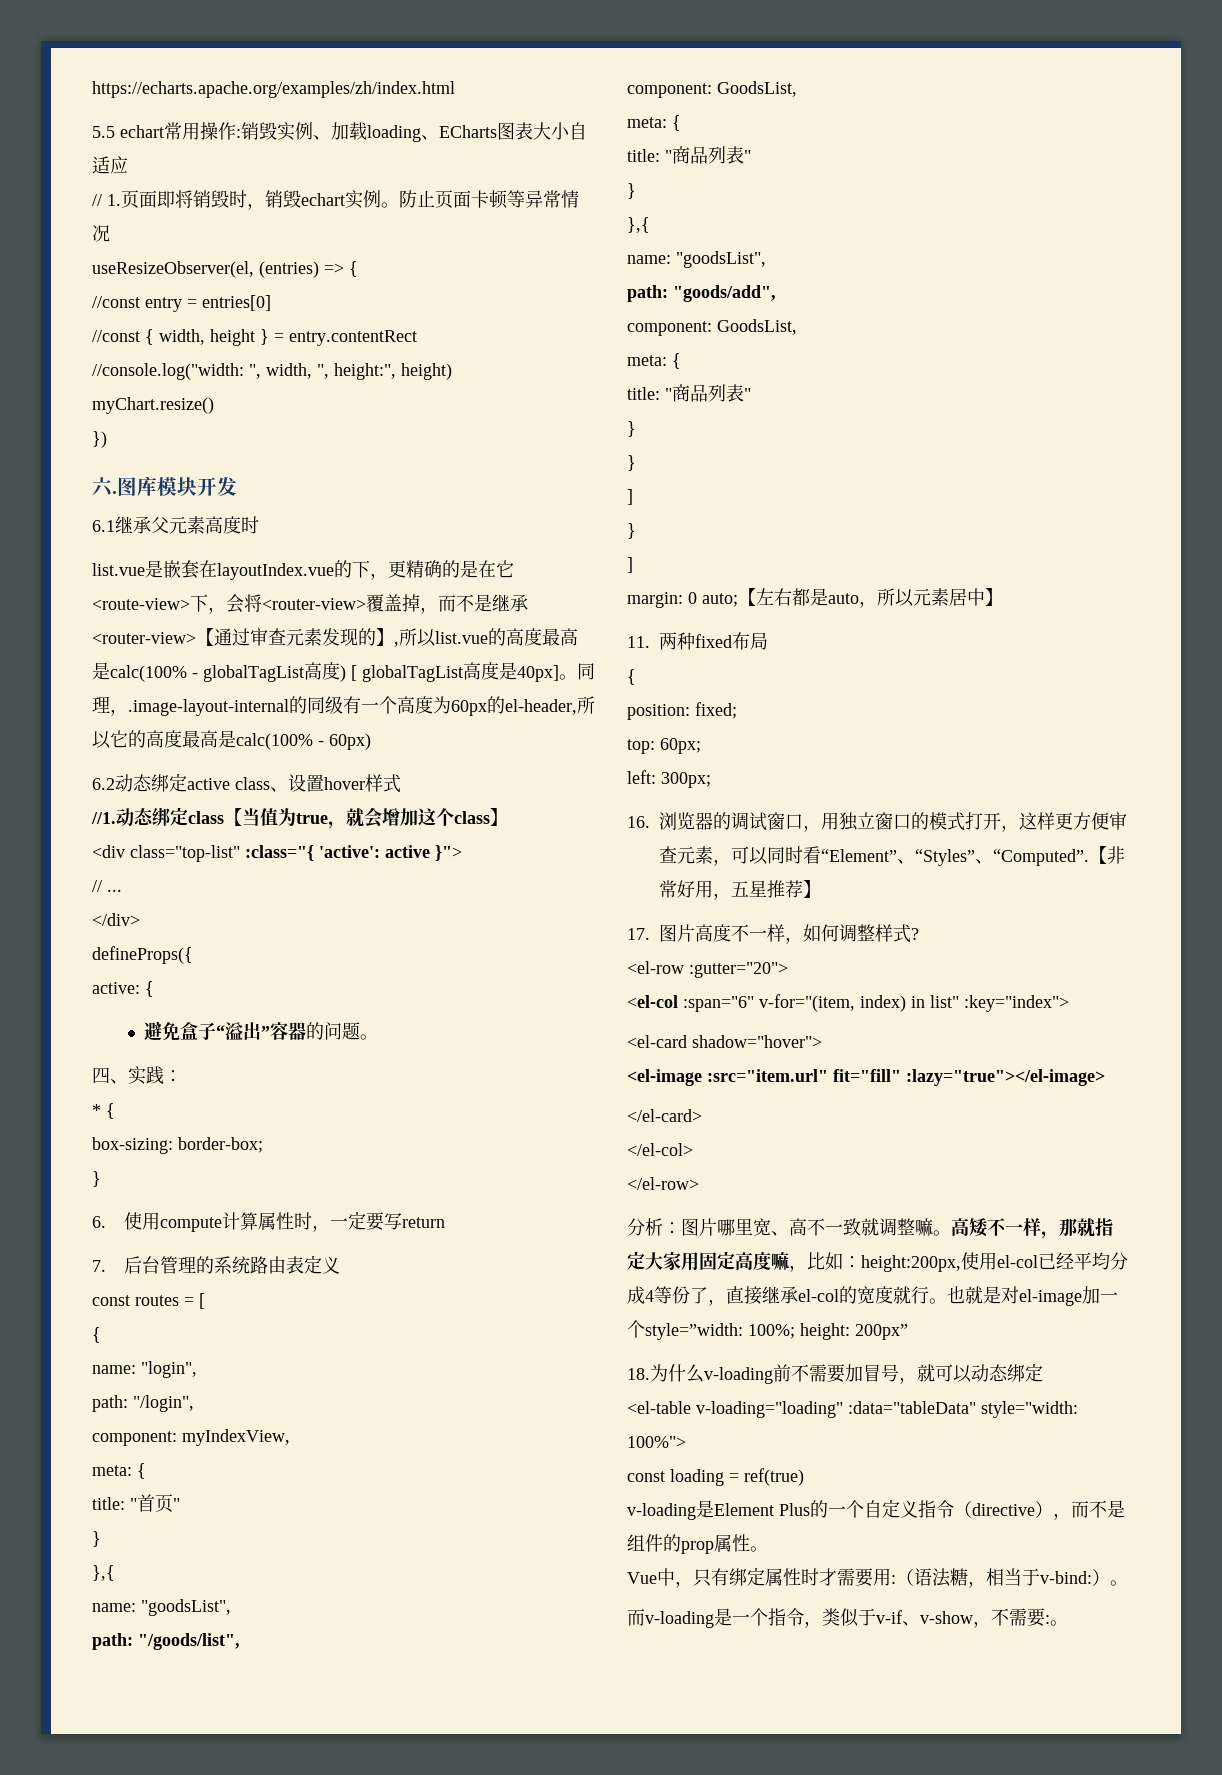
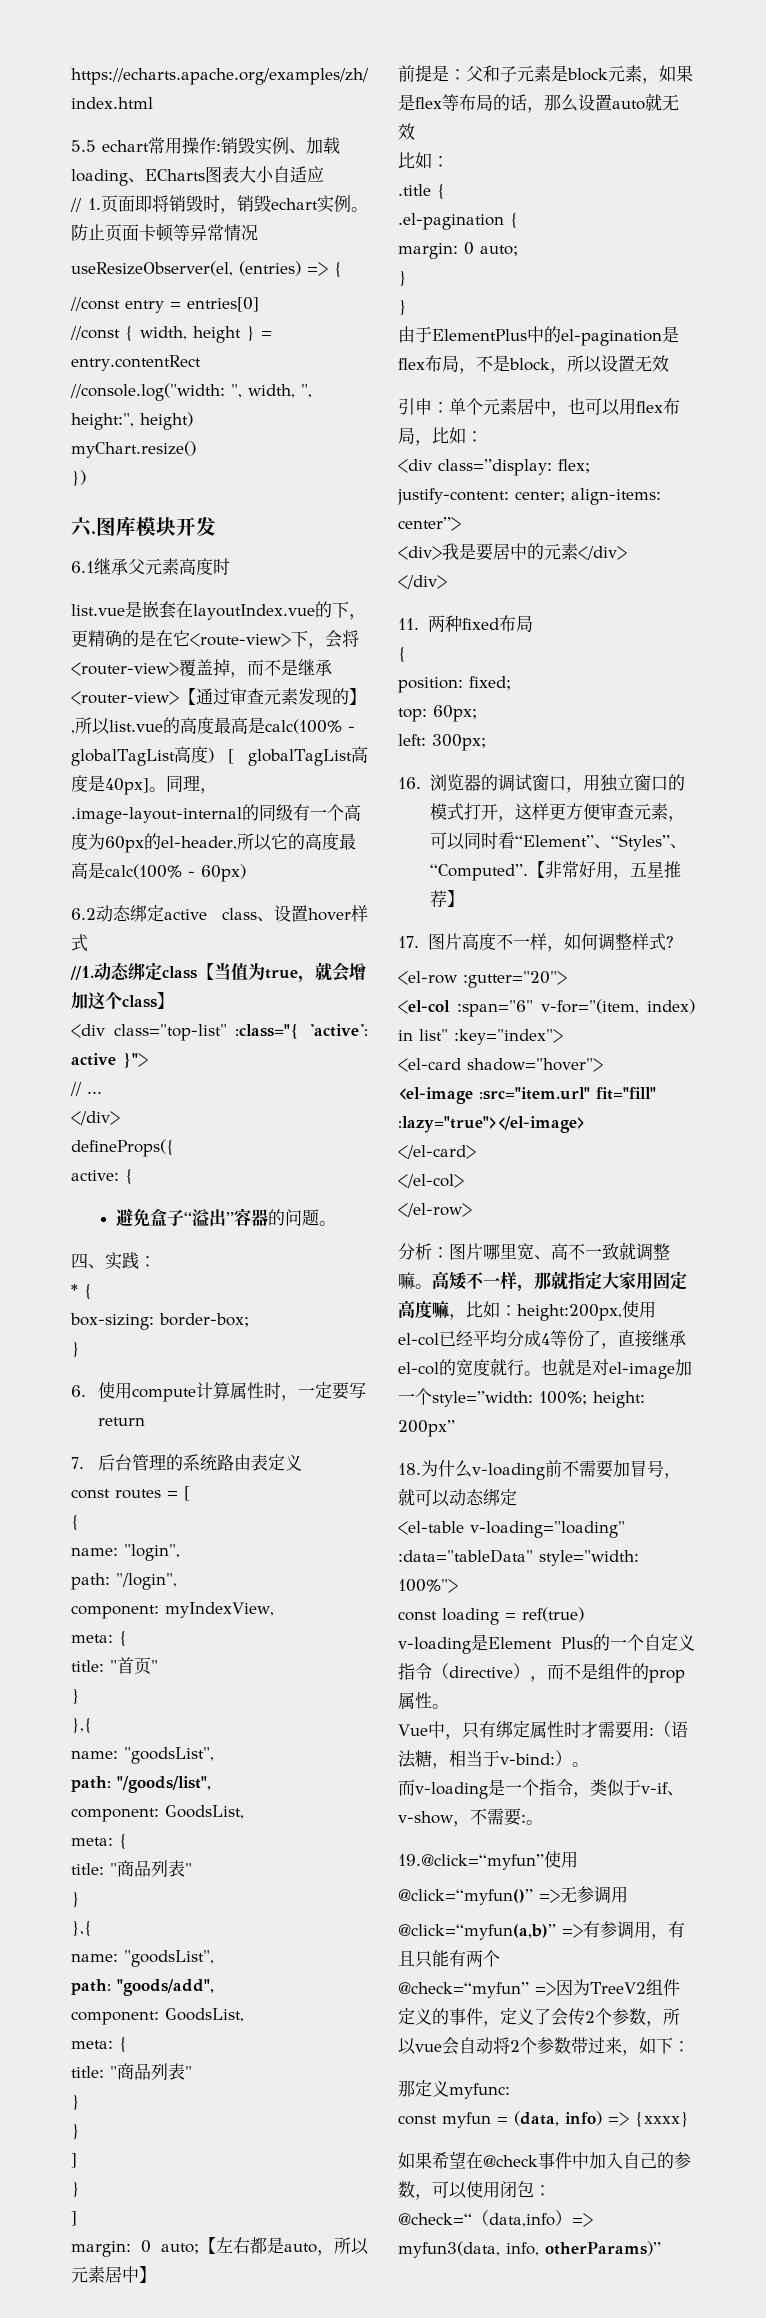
(1003, 597) none -> [398,65,693,84] [398,93,679,113] [398,123,415,140] [398,152,449,169] [398,183,446,199] [398,212,519,230] [398,242,518,259] [398,270,407,286] [398,299,407,315] [398,326,679,346] [398,355,669,374] [398,398,680,417] [398,427,483,446] [398,459,590,476] [397,488,661,505] [398,517,461,531] [398,543,627,561] [398,575,447,589] // 前提是：父和子元素是block元素，如果是flex等布局的话，那么设置auto就无效 // 比如： // .title { // .el-pagination { // margin: 0 auto; // } // } // 由于ElementPlus中的el-pagination是flex布局，不是block，所以设置无效 // 引申：单个元素居中，也可以用flex布局，比如： // <div class=”display: flex; justify-content: center; align-items: center”> // <div>我是要居中的元素</div> // </div>
(1068, 1623) none -> [398,1851,578,1870] [398,1886,628,1905] [398,1921,685,1940] [398,1950,500,1968] [398,1979,680,1998] [398,2008,680,2027] [398,2037,690,2056] [398,2080,510,2099] [398,2111,689,2128] [398,2151,691,2169] [398,2181,551,2200] [398,2210,593,2227] [398,2241,661,2258] // 19.@click=“myfun”使用 // @click=“myfun()” =>无参调用 // @click=“myfun(a,b)” =>有参调用，有且只能有两个 // @check=“myfun” =>因为TreeV2组件定义的事件，定义了会传2个参数，所以vue会自动将2个参数带过来，如下： // 那定义myfunc: // const myfun = (data, info) => {xxxx} // 如果希望在@check事件中加入自己的参数，可以使用闭包： // @check=“（data,info）=> myfun3(data, info, otherParams)”

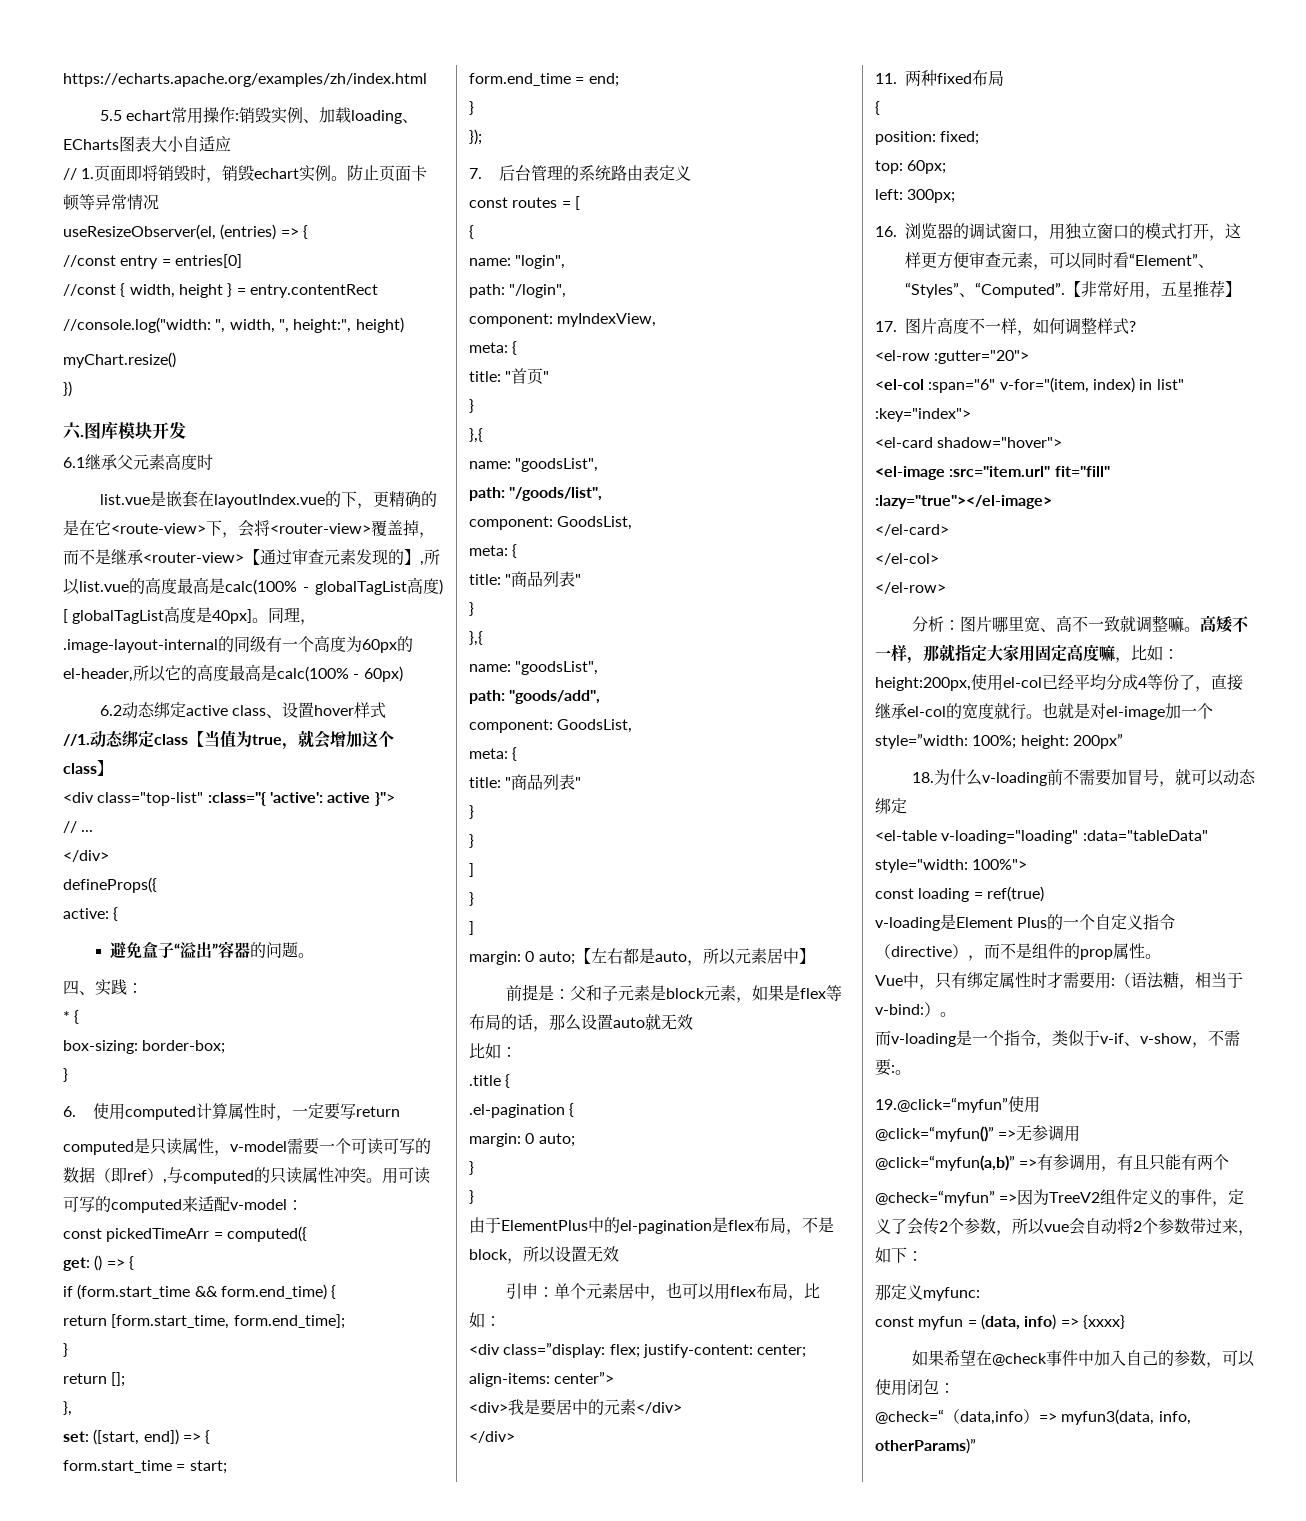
[131,1388,196,1402] compute -> [124,1106,196,1120] computed
(145, 1421) none -> [63,1138,431,1156] [63,1167,430,1184] [63,1196,303,1213] [63,1226,307,1242] [63,1255,134,1271] [63,1284,337,1300] [63,1314,345,1329] [63,1343,68,1357] [63,1372,126,1387] [63,1401,72,1416] [63,1429,211,1445] [63,1460,227,1474] [469,73,619,87] [469,101,474,115] [469,129,482,145] // computed是只读属性，v-model需要一个可读可写的数据（即ref）,与computed的只读属性冲突。用可读可写的computed来适配v-model： // const pickedTimeArr = computed({ // get: () => { // if (form.start_time && form.end_time) { // return [form.start_time, form.end_time]; // } // return []; // }, // set: ([start, end]) => { // form.start_time = start; // form.end_time = end; // } // });

